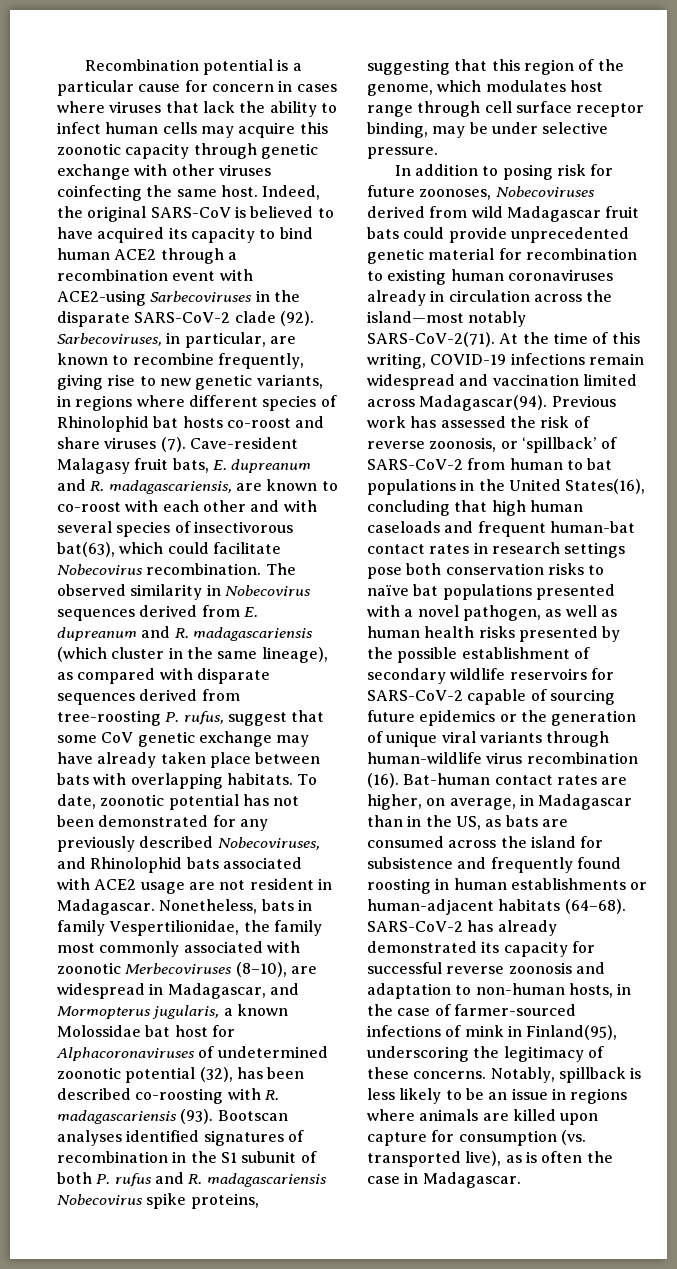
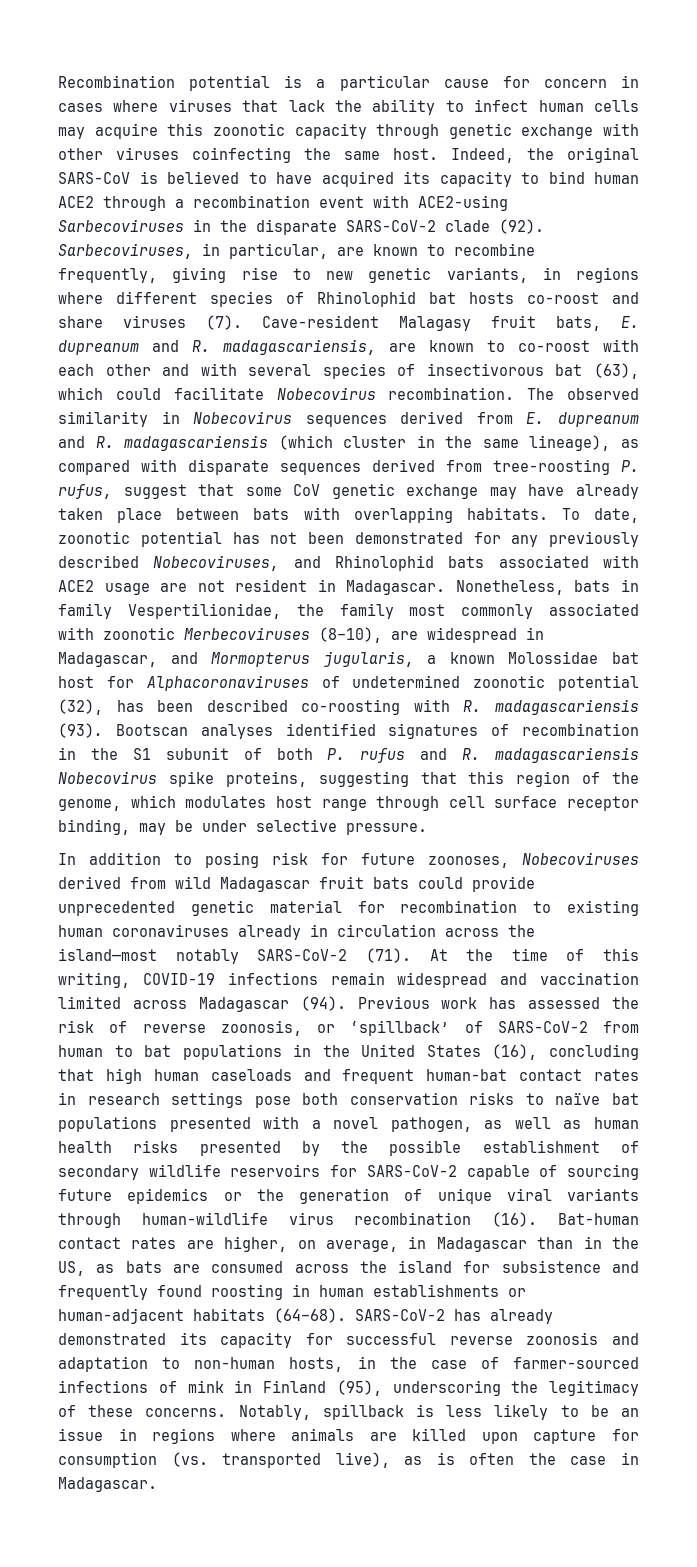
[57,542,115,557] bat(63), -> [555,363,639,379] bat (63),
[367,332,495,347] SARS-CoV-2(71). -> [257,948,411,963] SARS-CoV-2 (71).
[419,395,548,411] Madagascar(94). -> [198,996,346,1012] Madagascar (94).
[565,479,646,494] States(16), -> [426,1044,538,1060] States (16),
[526,1025,618,1040] Finland(95), -> [263,1380,382,1396] Finland (95),

